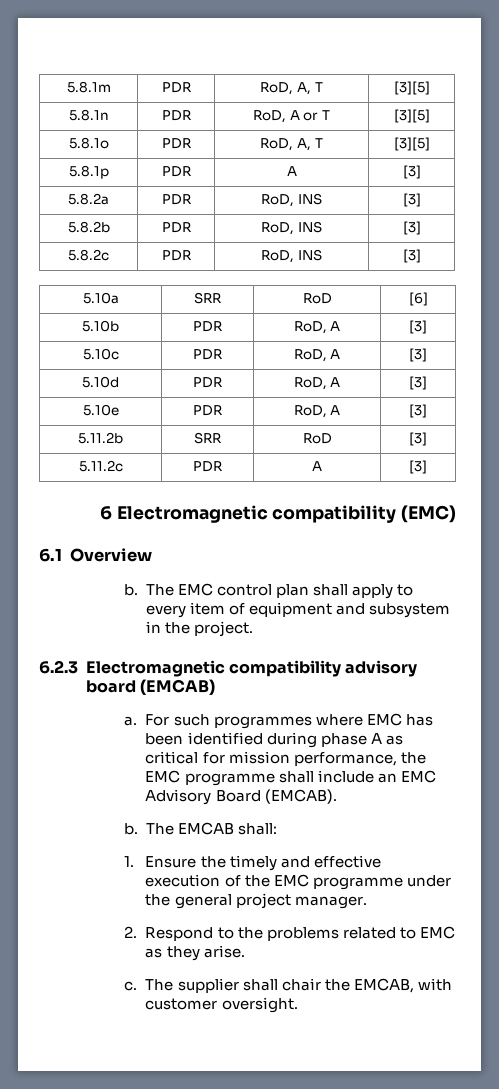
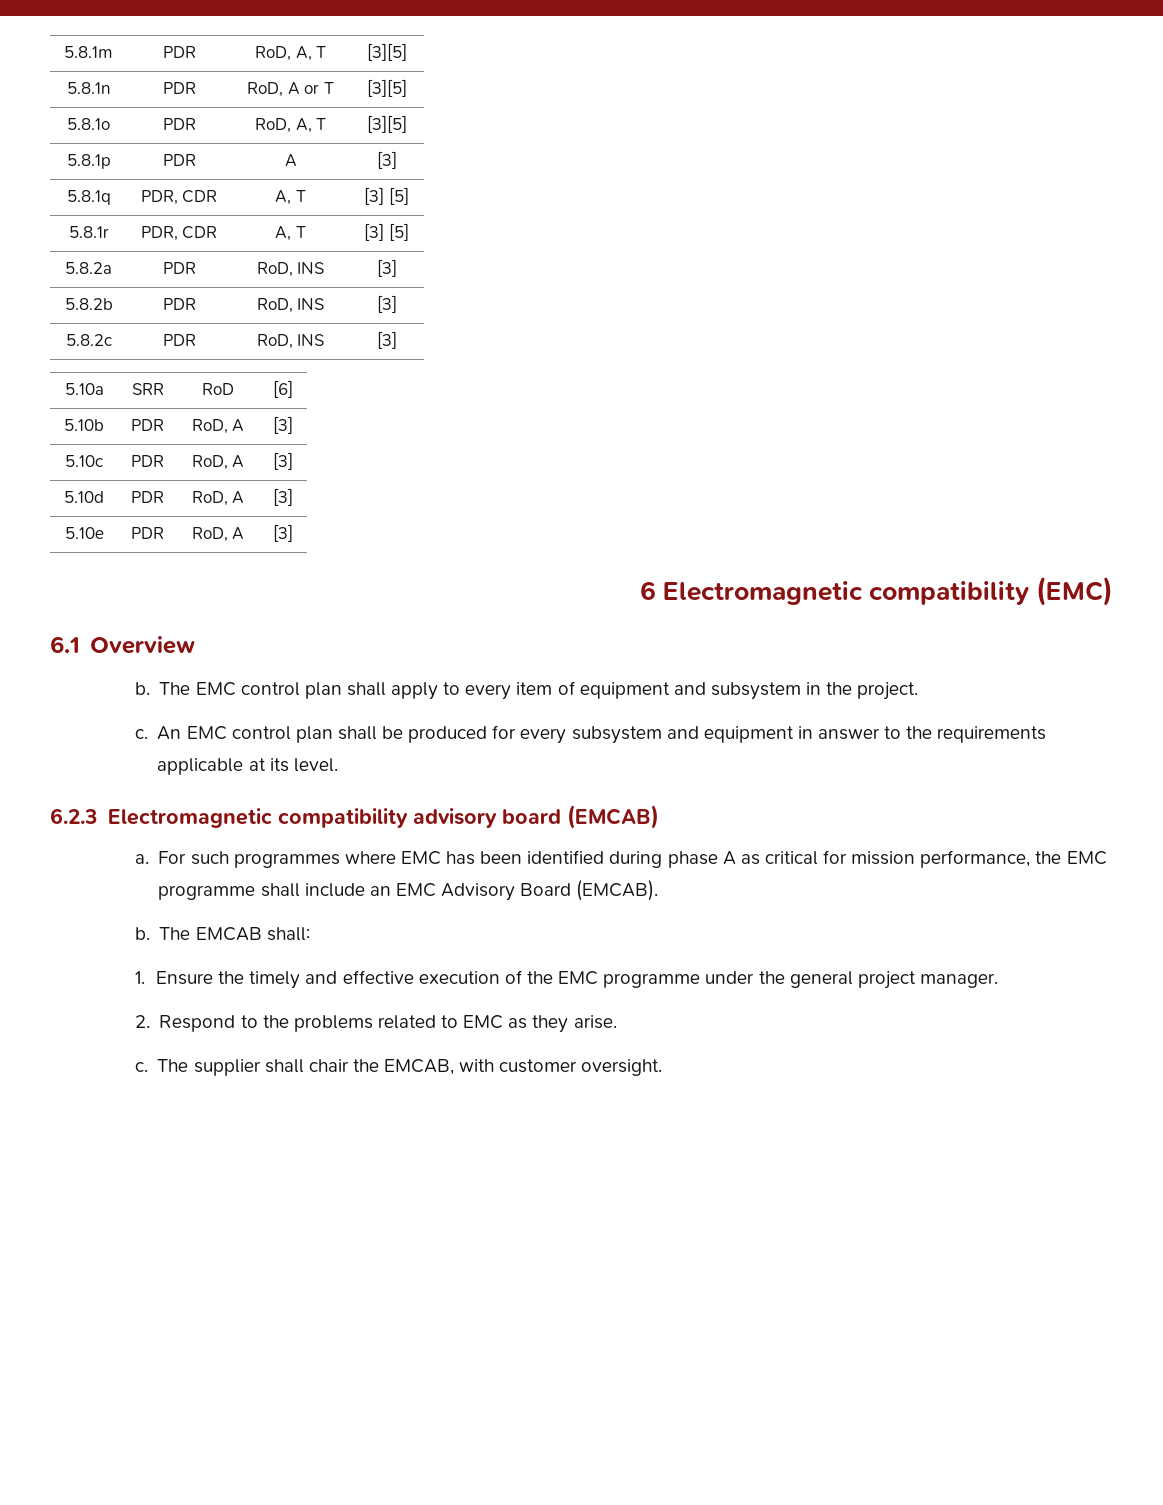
(421, 172) none -> [66,190,111,205] [140,190,218,205] [275,190,306,205] [364,187,409,205] [68,226,109,238] [140,226,218,241] [275,226,306,241] [364,223,409,241] // 5.8.1q | PDR, CDR | A, T | [3] [5] // 5.8.1r | PDR, CDR | A, T | [3] [5]
[78,432,123,444] [194,432,222,444] [302,433,332,444] [409,432,427,446] [78,460,123,472] [193,461,223,472] [312,461,322,471] [409,460,427,474] // 5.11.2b | SRR | RoD | [3] // 5.11.2c | PDR | A | [3] -> (293, 533) none
(253, 629) none -> [134,725,1047,744] [157,758,338,775] // c. An EMC control plan shall be produced for every subsystem and equipment in answer to the requirements applicable at its level.

